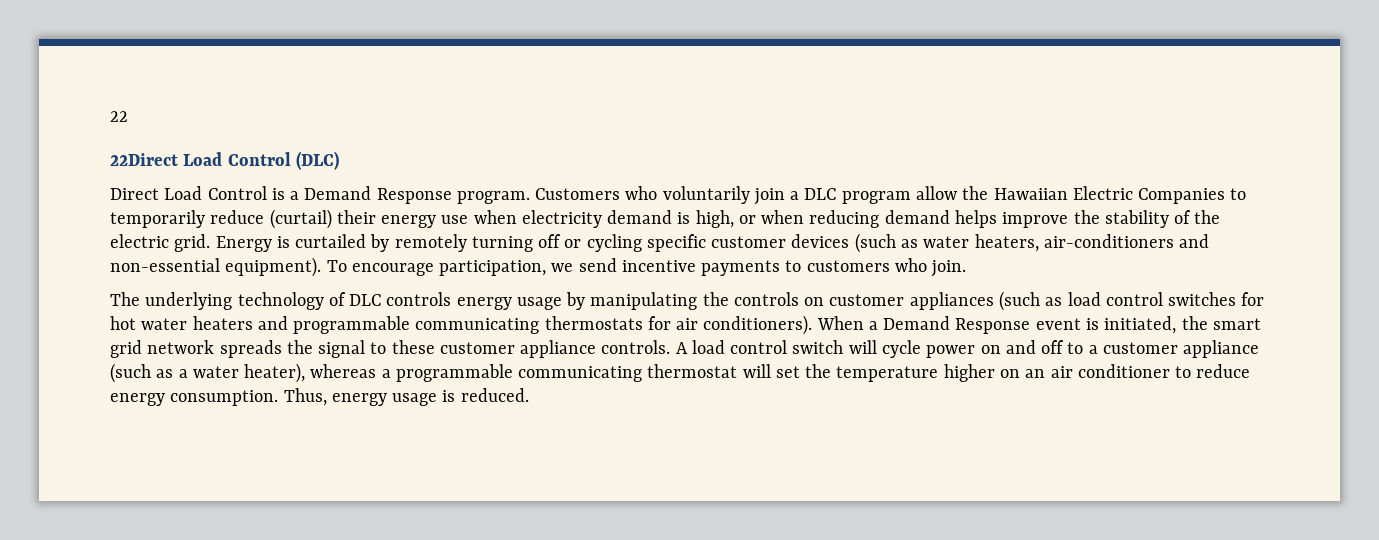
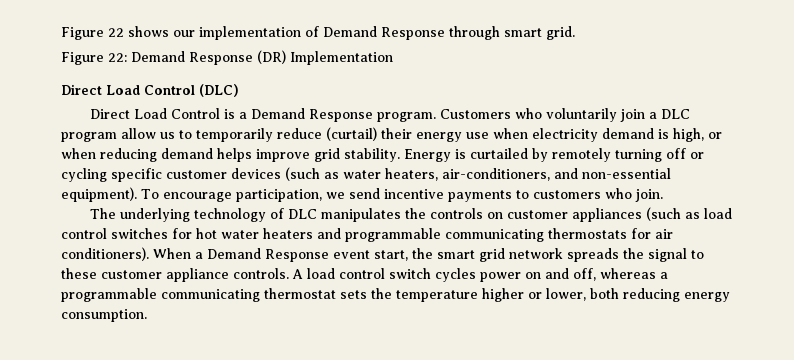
(110, 116) none -> [61,27,104,40] Figure
[110,153,178,166] // 22Direct -> [128,26,575,40] [61,50,393,65] [61,84,102,95] shows our implementation of Demand Response through smart grid. // Figure 22: Demand Response (DR) Implementation // Direct
[962,186,1226,204] the Hawaiian Electric Companies -> [160,132,175,139] us
[1073,210,1221,228] [110,234,211,252] the stability of the electric grid. -> [314,148,400,162] grid stability.
[1043,234,1174,248] air-conditioners -> [442,168,550,181] air-conditioners,
[386,292,698,310] controls energy usage by manipulating -> [321,208,402,222] manipulates
[1085,316,1177,334] is initiated, -> [374,250,408,261] start,
[848,340,921,358] will cycle -> [435,268,476,282] cycles
[1041,340,1260,358] [110,363,306,383] off to a customer appliance (such as a water heater), -> [573,268,596,281] off,
[742,364,800,378] will set -> [340,290,367,299] sets
[999,364,1251,378] [110,388,529,406] on an air conditioner to reduce energy consumption. Thus, energy usage is reduced. -> [528,288,730,302] [61,309,147,322] or lower, both reducing energy consumption.

